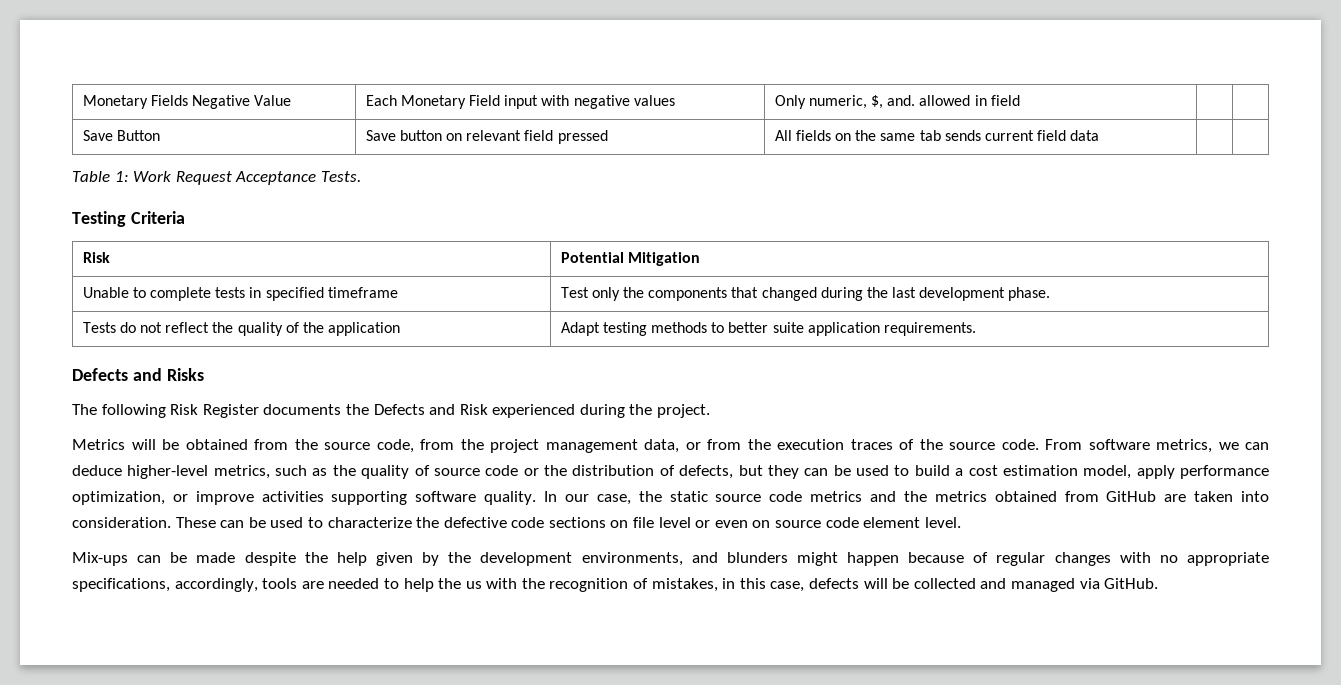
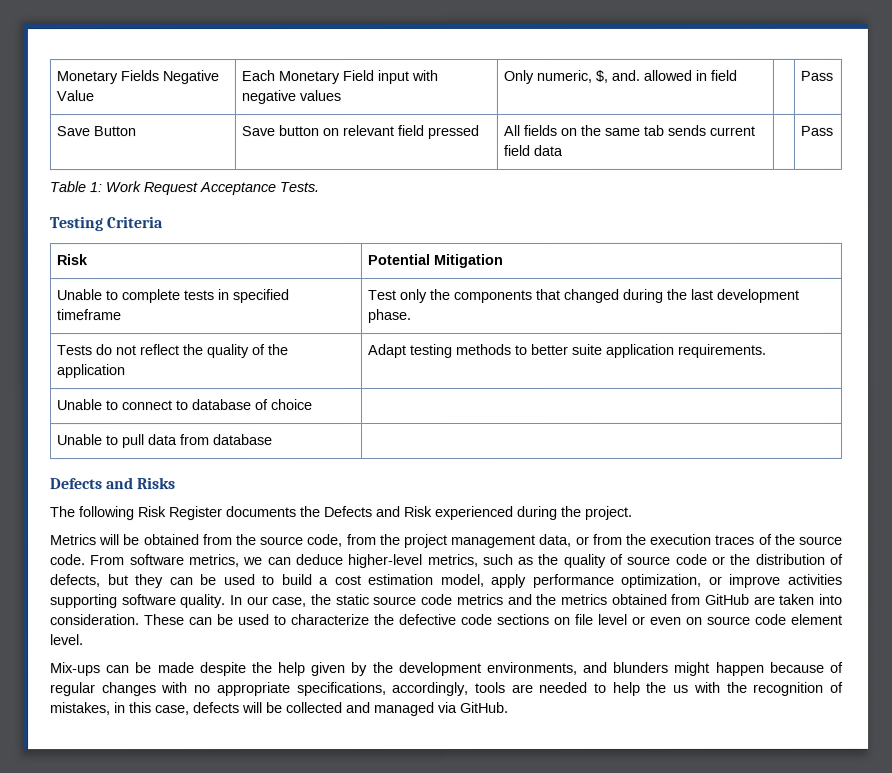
(1020, 100) none -> [799,70,833,81] Pass
(1100, 135) none -> [799,125,833,136] Pass
(976, 329) none -> [56,399,313,411] [56,434,273,449] // Unable to connect to database of choice | // Unable to pull data from database |

